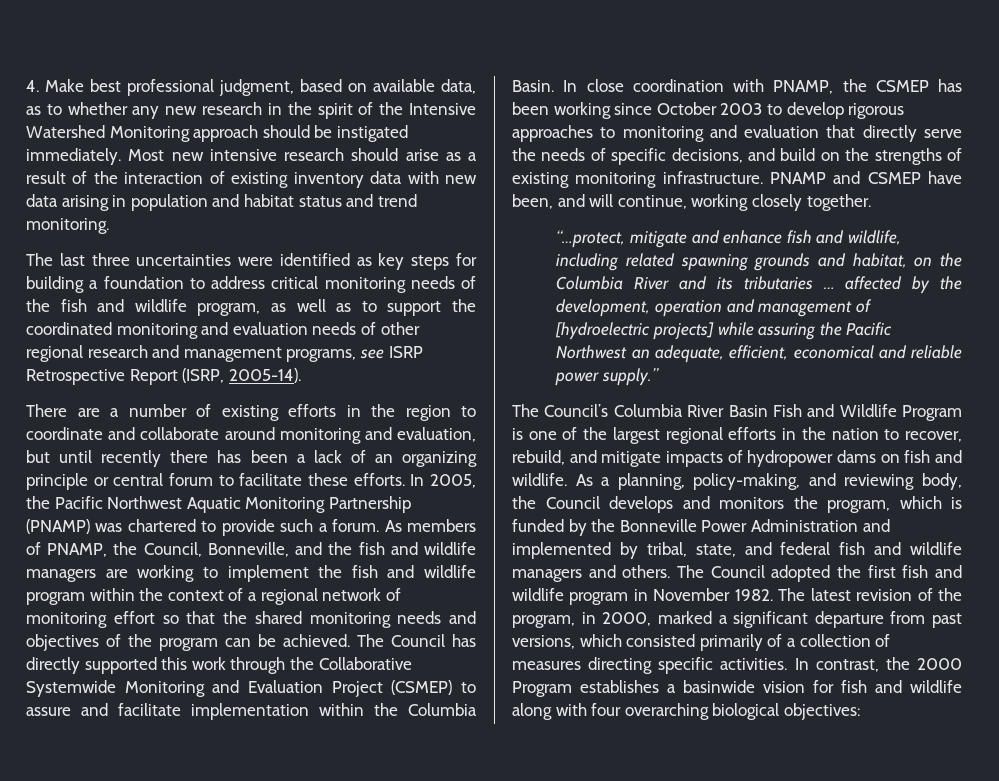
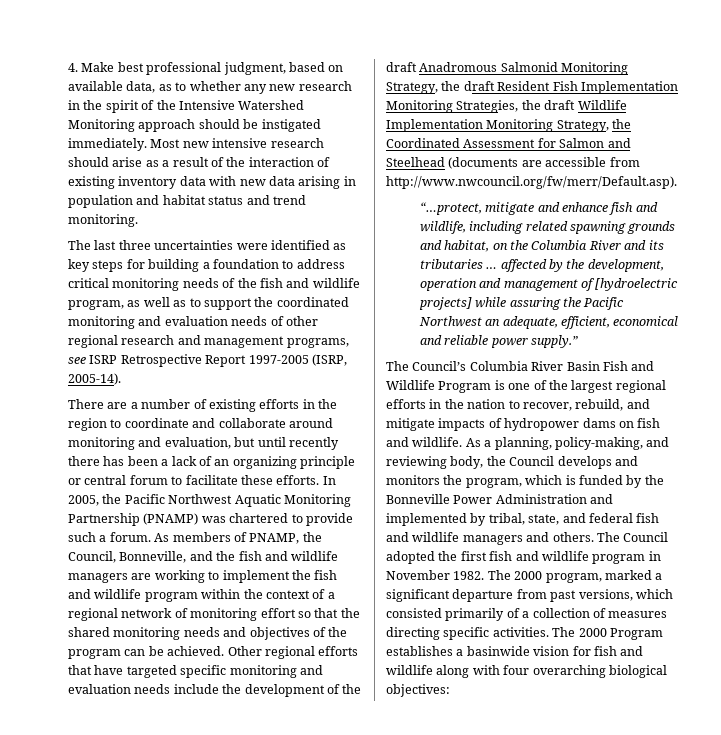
(178, 377) none -> [248,355,309,364] 1997-2005
[357,634,476,647] [26,657,412,674] [26,680,477,697] [26,703,477,720] [512,79,962,94] [512,102,905,119] [512,125,962,142] [512,148,962,165] [512,171,962,188] [512,194,871,211] The Council has directly supported this work through the Collaborative Systemwide Monitoring and Evaluation Project (CSMEP) to assure and facilitate implementation within the Columbia Basin. In close coordination with PNAMP, the CSMEP has been working since October 2003 to develop rigorous approaches to monitoring and evaluation that directly serve the needs of specific decisions, and build on the strengths of existing monitoring infrastructure. PNAMP and CSMEP have been, and will continue, working closely together. -> [227,646,359,659] [68,665,323,678] [68,684,362,697] [386,62,629,75] [386,81,678,94] [386,100,627,113] [386,119,632,132] [386,138,631,148] [386,157,640,169] [386,176,677,189] Other regional efforts that have targeted specific monitoring and evaluation needs include the development of the draft Anadromous Salmonid Monitoring Strategy, the draft Resident Fish Implementation Monitoring Strategies, the draft Wildlife Implementation Monitoring Strategy, the Coordinated Assessment for Salmon and Steelhead (documents are accessible from http://www.nwcouncil.org/fw/merr/Default.asp).
[810,588,963,601] [512,612,652,628] latest revision of the program, in 2000, -> [514,571,602,583] 2000 program,
[794,657,910,672] In contrast, the -> [552,627,576,637] The

